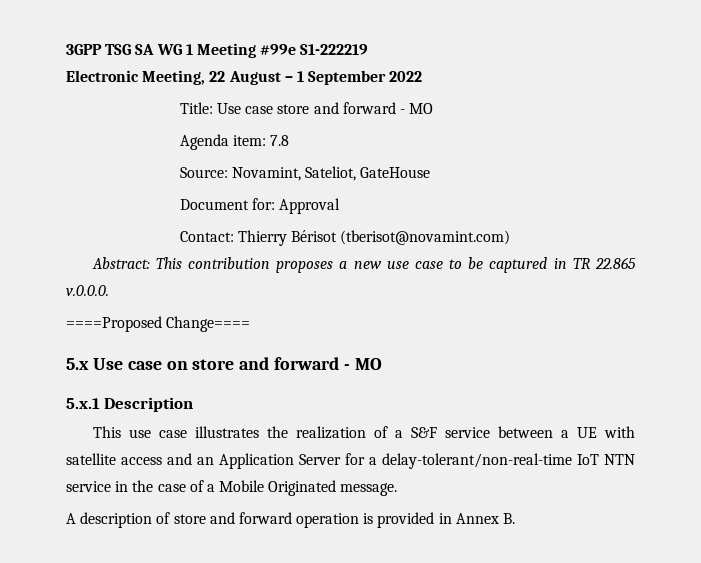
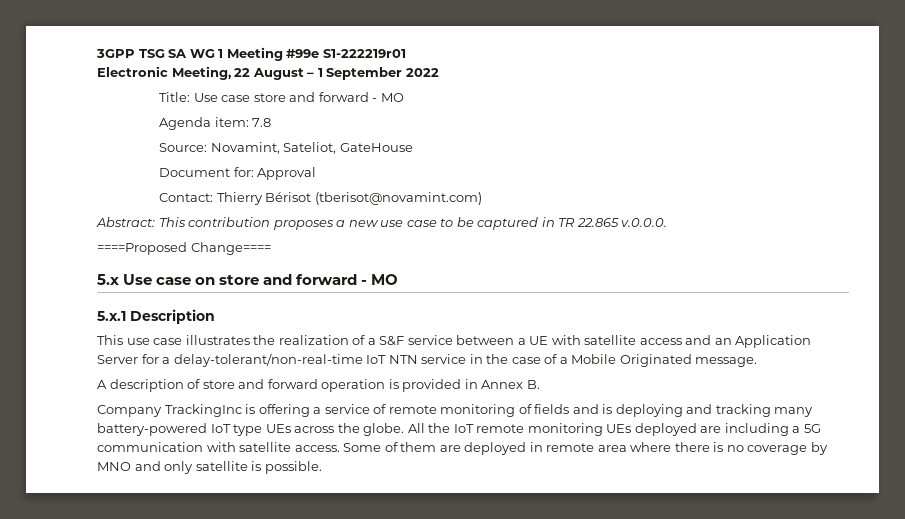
[300,44,369,55] S1-222219 -> [322,49,406,58] S1-222219r01
(516, 518) none -> [97,404,814,417] [97,423,821,436] [97,442,828,455] [97,461,322,474] // Company TrackingInc is offering a service of remote monitoring of fields and is deploying and tracking many battery-powered IoT type UEs across the globe. All the IoT remote monitoring UEs deployed are including a 5G communication with satellite access. Some of them are deployed in remote area where there is no coverage by MNO and only satellite is possible.

